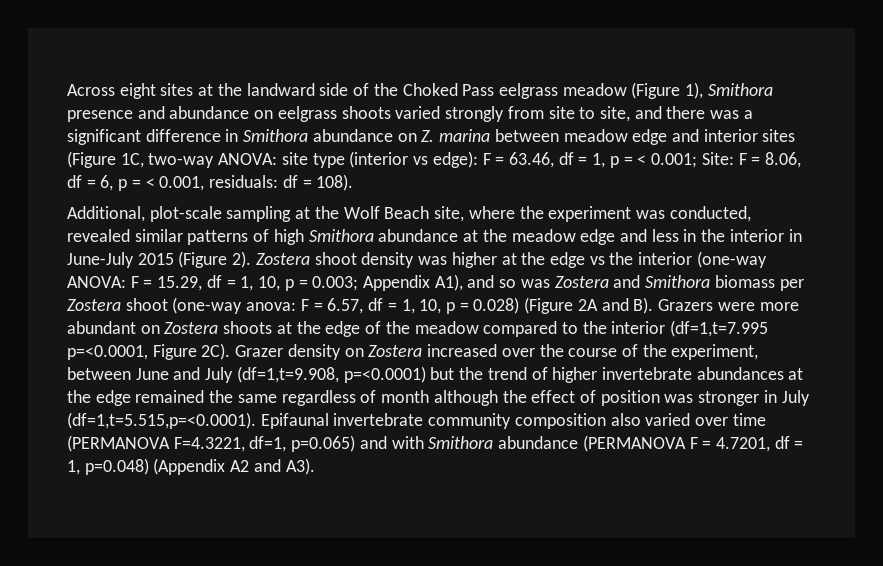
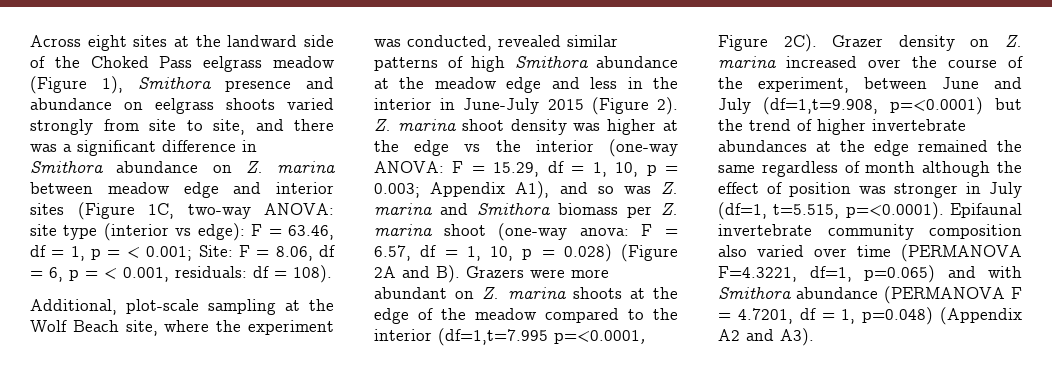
[255,253,310,265] Zostera -> [374,119,457,131] Z. marina
[554,276,609,288] Zostera -> [661,182,678,194] [374,203,433,215] Z. marina
[67,299,121,311] Zostera -> [661,203,678,215] [374,224,433,236] Z. marina
[164,322,219,334] Zostera -> [482,287,567,299] Z. marina
[368,345,423,357] Zostera -> [1005,35,1022,47] [718,56,777,68] Z. marina
[67,412,256,429] (df=1,t=5.515,p=<0.0001). -> [718,202,944,220] (df=1, t=5.515, p=<0.0001).

